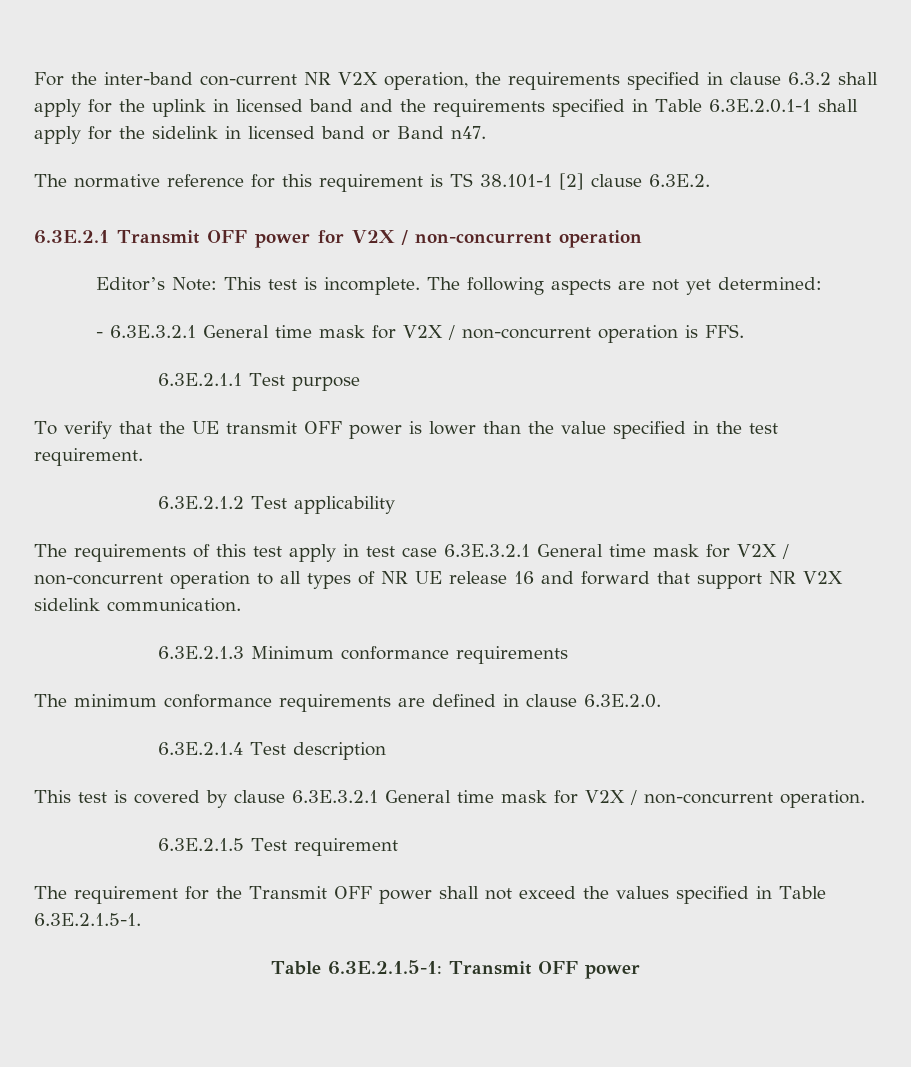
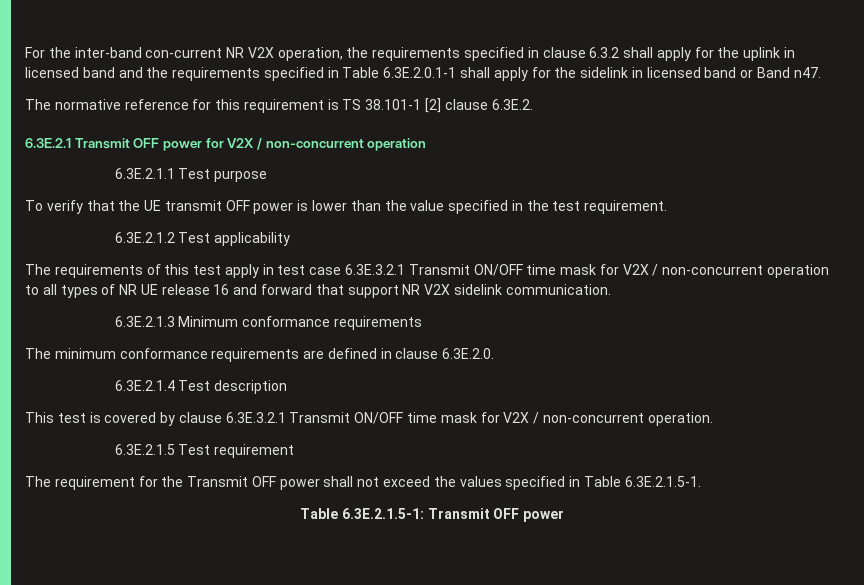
[96,277,823,295] [96,324,745,343] // Editor’s Note: This test is incomplete. The following aspects are not yet determined: // - 6.3E.3.2.1 General time mask for V2X / non-concurrent operation is FFS. -> (427, 144) none
[537,544,603,557] General -> [408,264,523,276] Transmit ON/OFF
[385,790,451,803] General -> [289,412,404,424] Transmit ON/OFF

